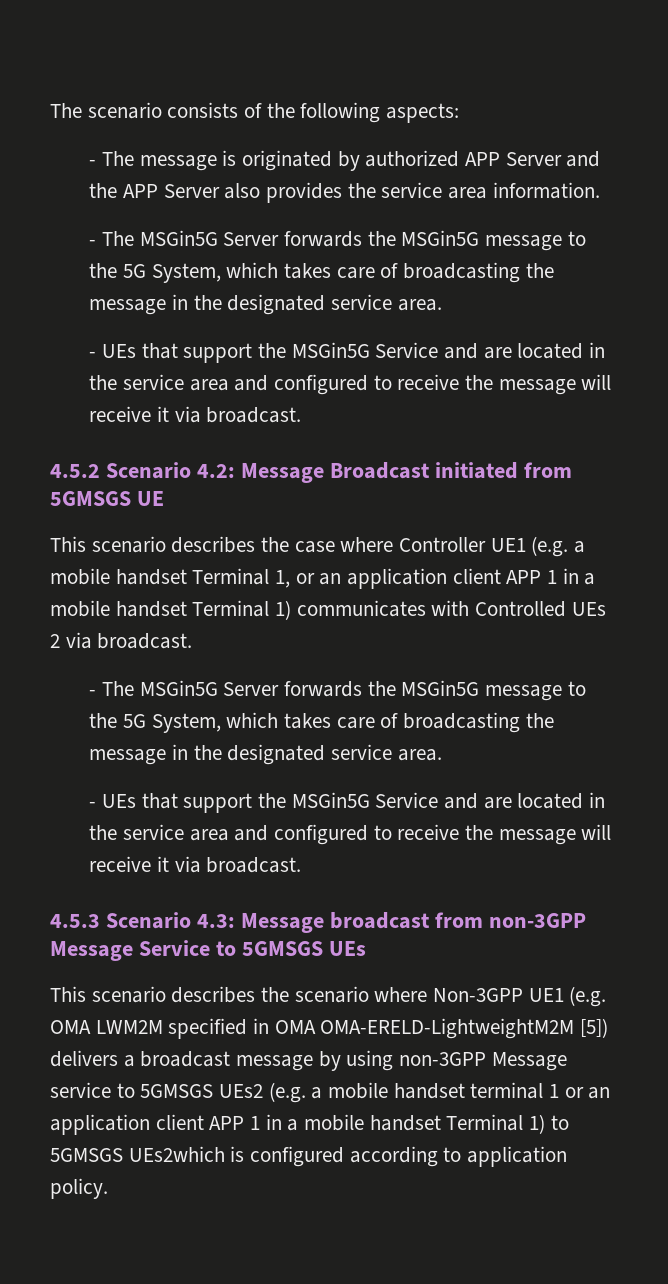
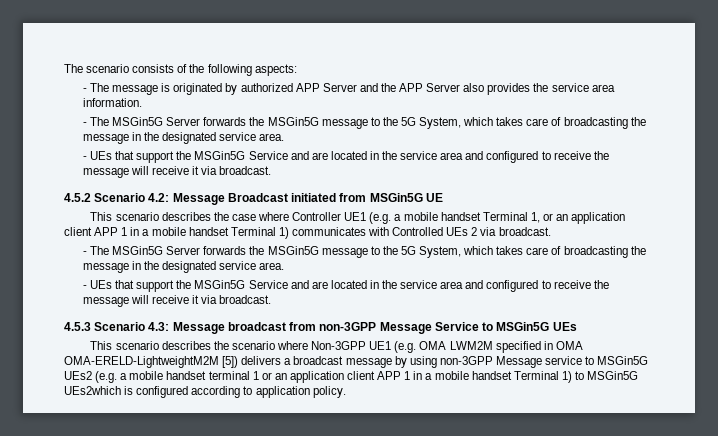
[50,491,131,506] 5GMSGS -> [369,193,423,202] MSGin5G
[241,941,323,956] 5GMSGS -> [496,322,550,331] MSGin5G
[140,1084,214,1098] 5GMSGS -> [597,356,649,365] MSGin5G
[50,1148,123,1162] 5GMSGS -> [587,371,639,380] MSGin5G

